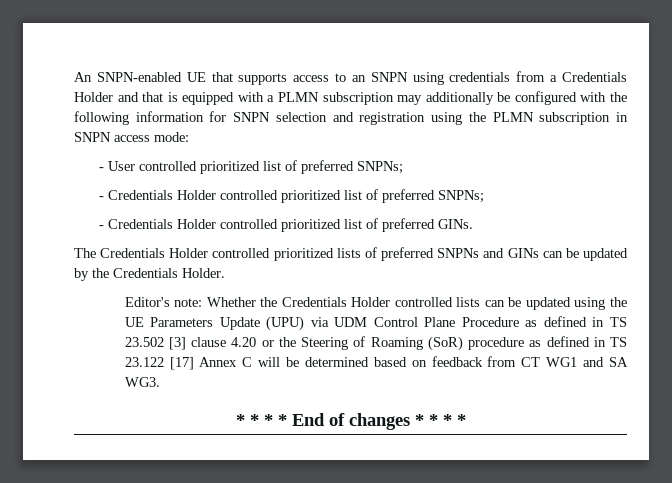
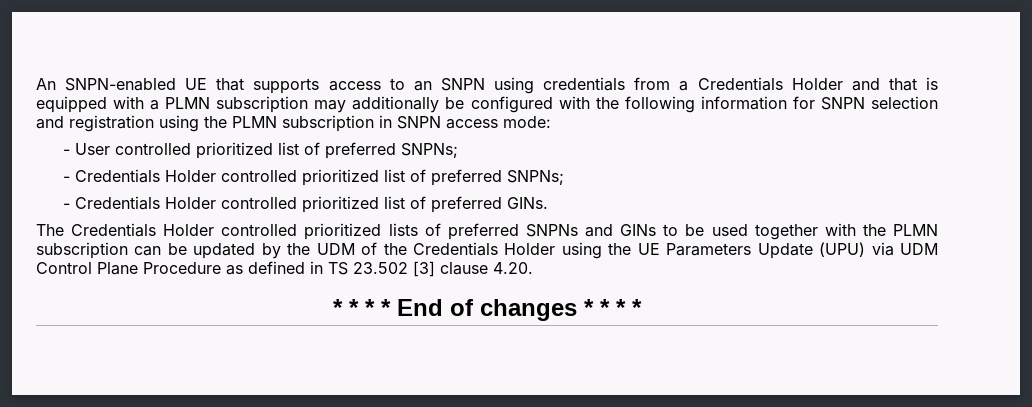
(539, 253) none -> [663,223,939,240] [36,242,128,259] to be used together with the PLMN subscription
[113,268,225,278] [124,297,571,310] Credentials Holder. // Editor's note: Whether the Credentials Holder controlled lists can be updated -> [316,242,556,256] UDM of the Credentials Holder
[231,336,627,351] [124,356,628,370] [124,377,160,387] 4.20 or the Steering of Roaming (SoR) procedure as defined in TS 23.122 [17] Annex C will be determined based on feedback from CT WG1 and SA WG3. -> [493,262,533,274] 4.20.

